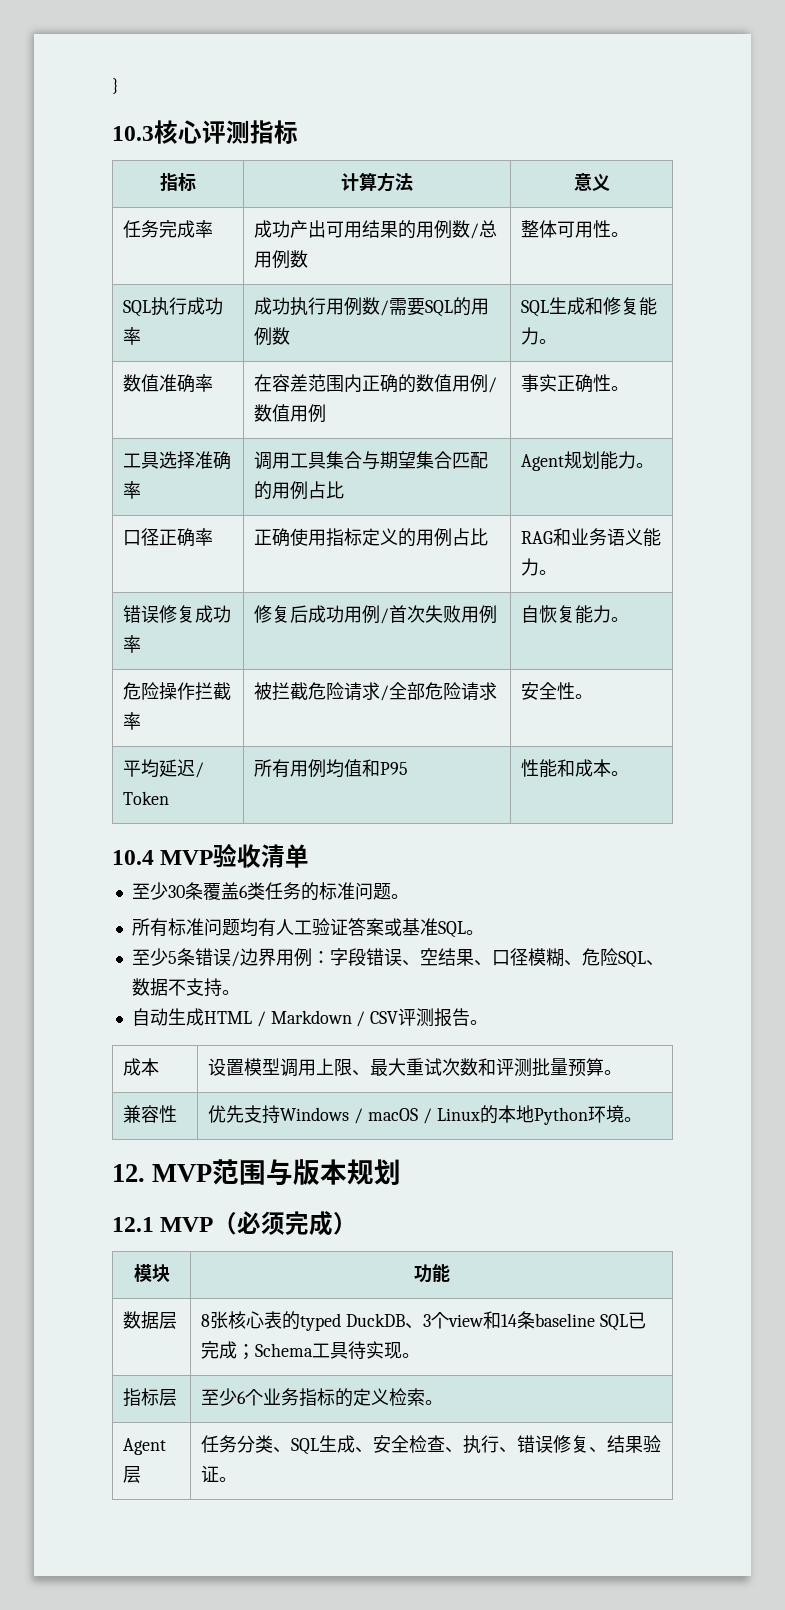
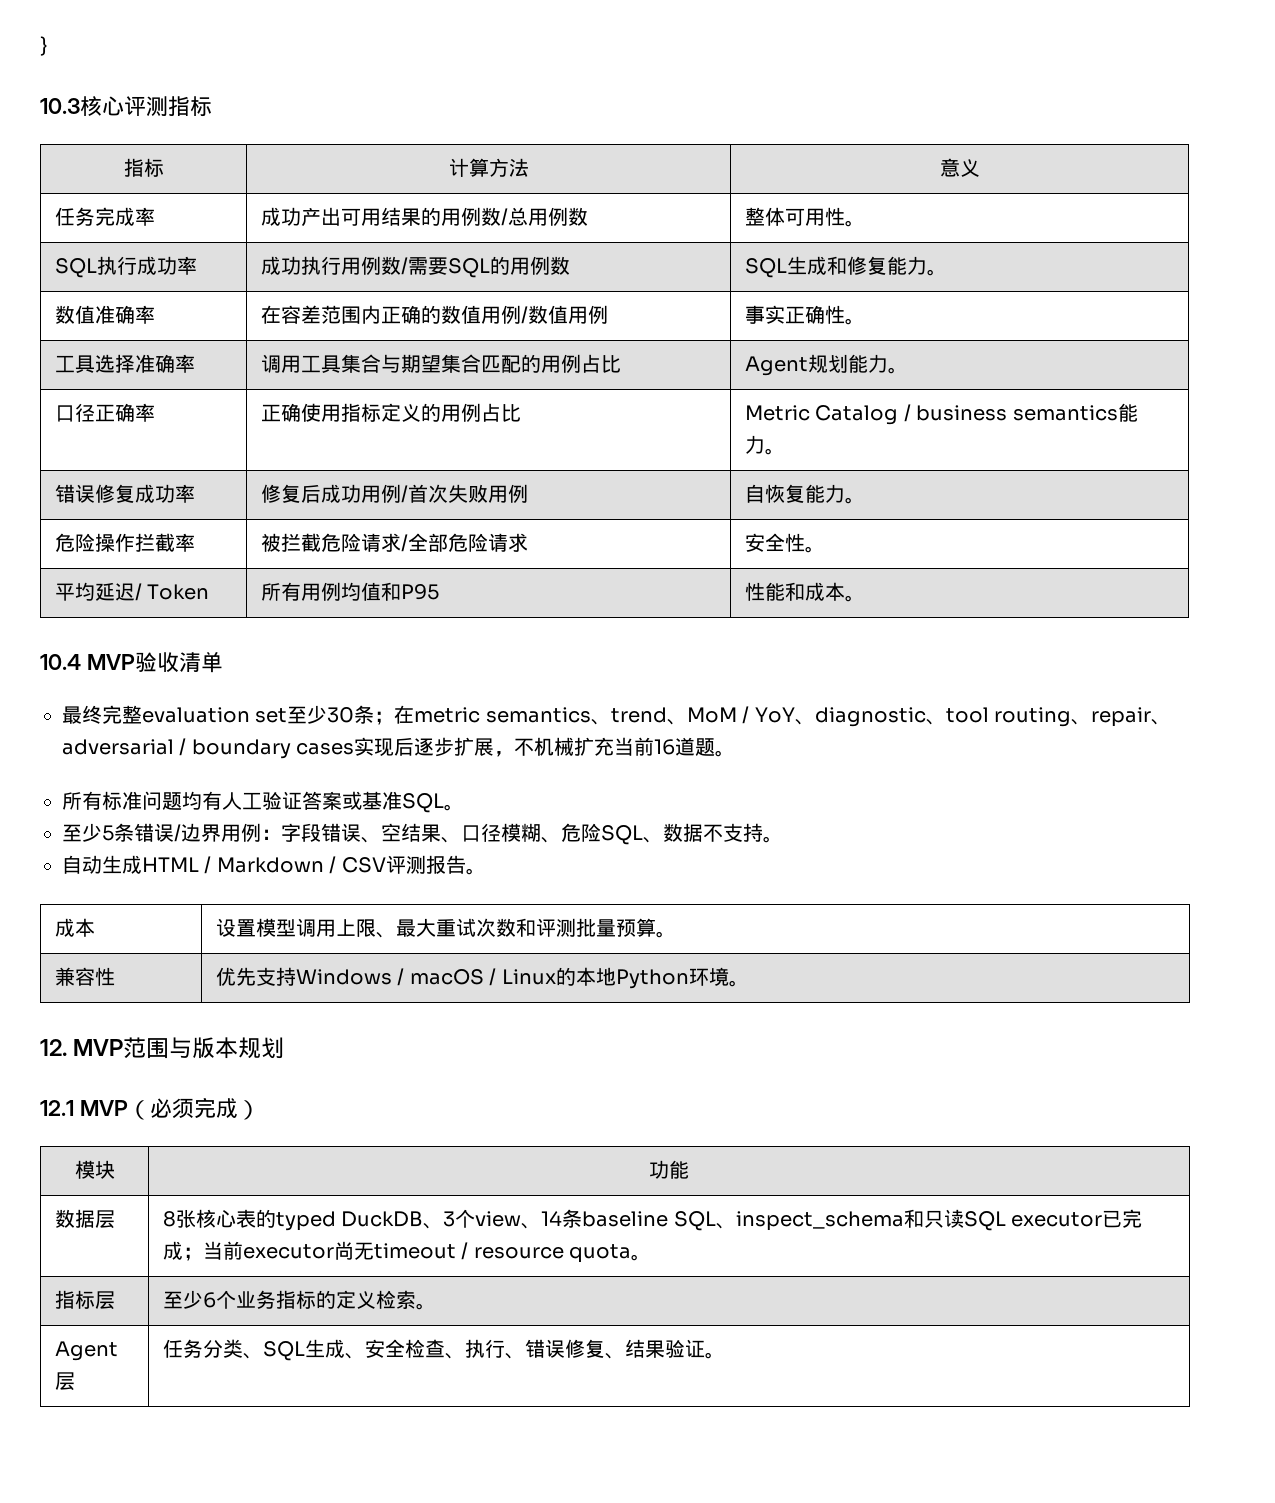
[521,528,644,546] RAG和业务语义 -> [744,404,1118,425] Metric Catalog / business semantics
[131,882,373,901] 至少30条覆盖6类任务的标准问 -> [62,705,1171,727] [62,737,696,759] 最终完整evaluation set至少30条；在metric semantics、trend、MoM / YoY、diagnostic、tool routing、repair、adversarial / boundary cases实现后逐步扩展，不机械扩充当前16道
[483,1311,502,1329] 和 -> [521,1223,542,1229] 、
[628,1312,647,1329] [201,1341,403,1360] 已完成；Schema工具待实现 -> [715,1209,1143,1231] [162,1241,632,1263] 、inspect_schema和只读SQL executor已完成；当前executor尚无timeout / resource quota

